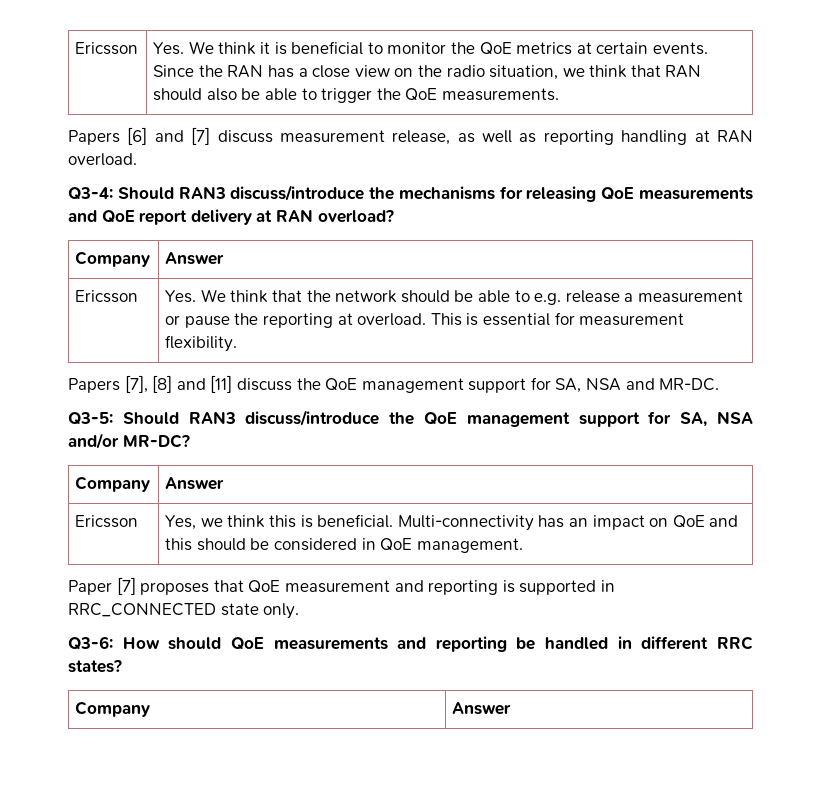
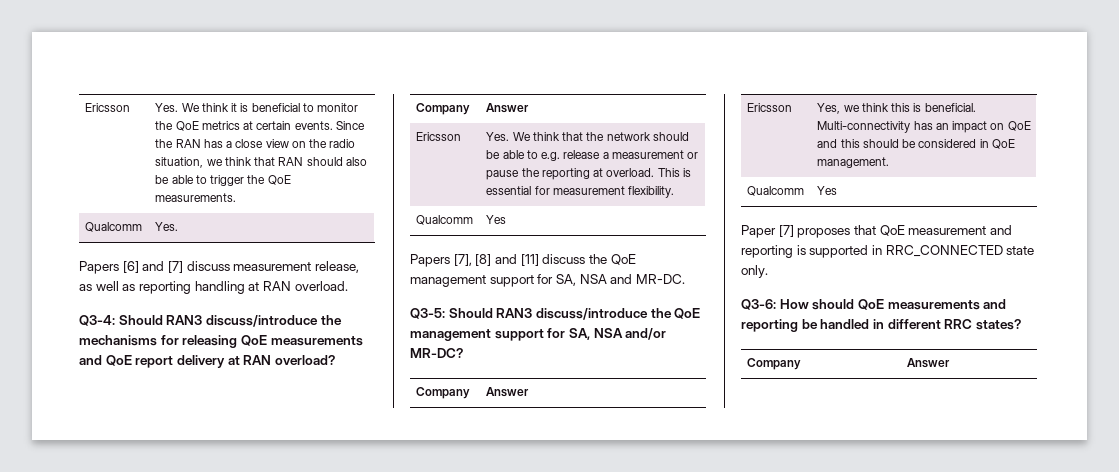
(559, 94) none -> [85,222,143,232] [155,222,179,231] // Qualcomm | Yes.
(238, 343) none -> [416,215,474,225] [486,215,507,224] // Qualcomm | Yes
(523, 545) none -> [747,186,805,196] [817,186,838,195] // Qualcomm | Yes

